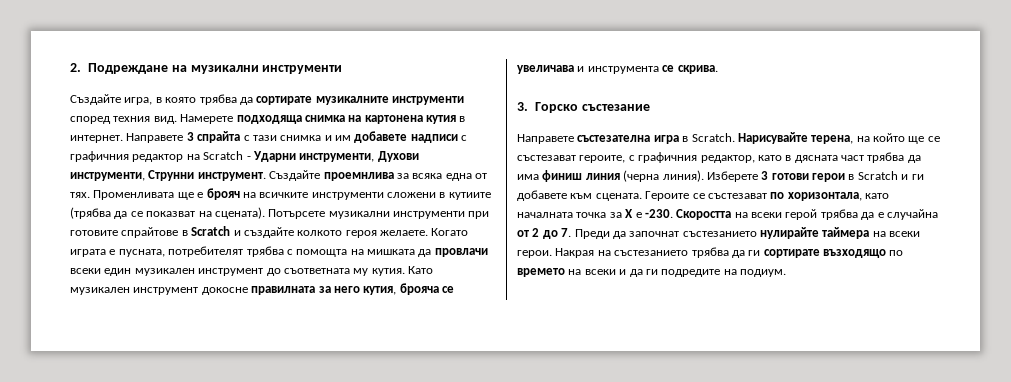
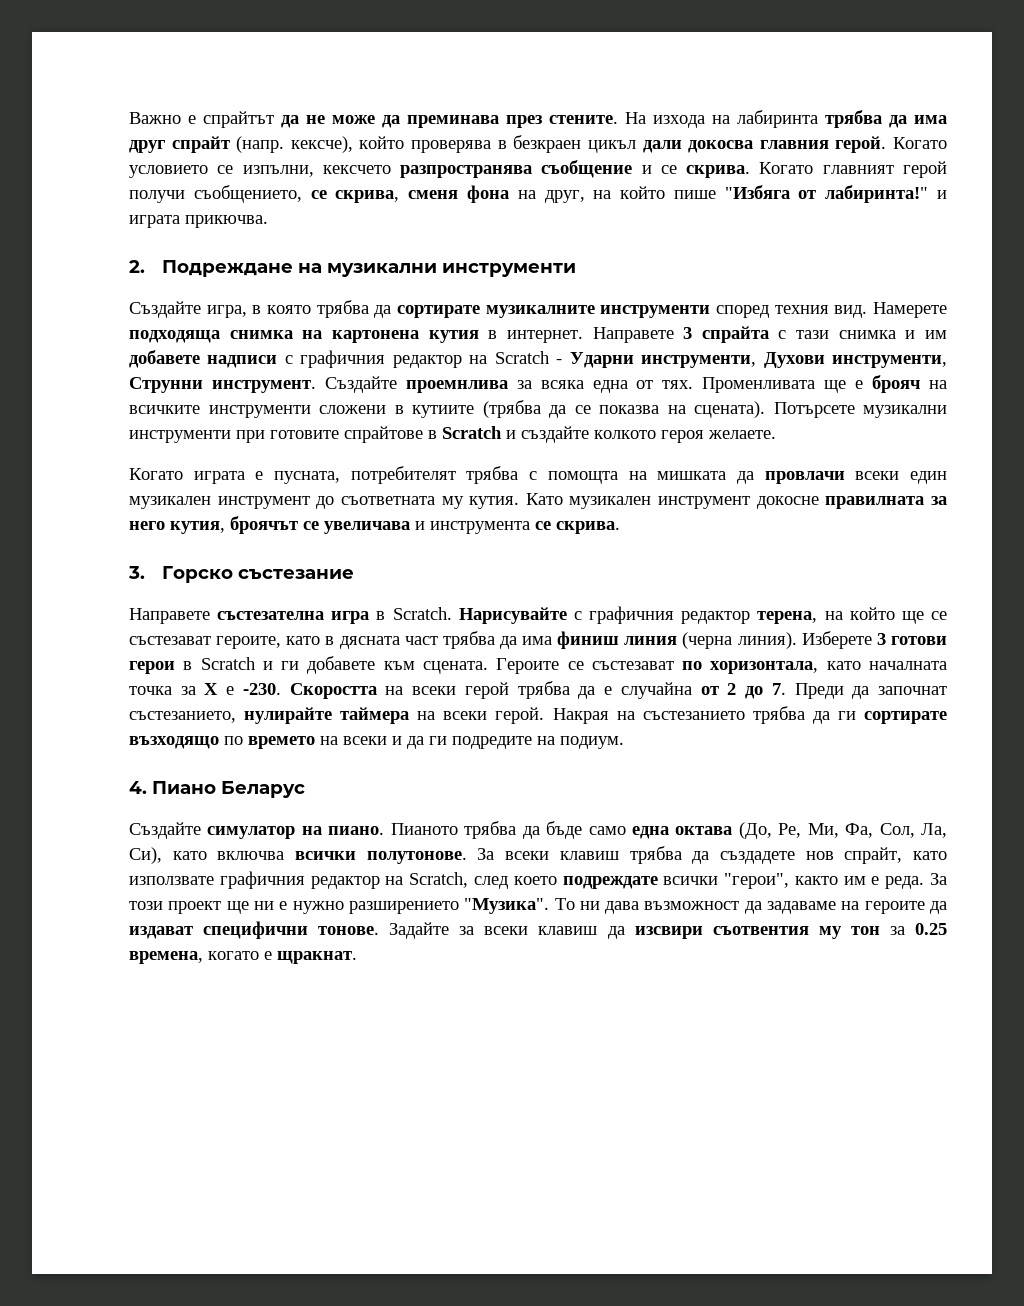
(70, 67) none -> [129,110,947,128] [129,135,948,153] [129,160,947,178] [129,185,948,203] [129,215,268,228] Важно е спрайтът да не може да преминава през стените. На изхода на лабиринта трябва да има друг спрайт (напр. кексче), който проверява в безкраен цикъл дали докосва главния герой. Когато условието се изпълни, кексчето разпространява съобщение и се скрива. Когато главният герой получи съобщението, се скрива, сменя фона на друг, на който пише "Избяга от лабиринта!" и играта прикючва. //
[146,211,196,217] показват -> [599,405,659,414] показва
(428, 233) none -> (776, 434) //
[399,283,439,295] брояча -> [230,516,298,534] броячът
(808, 138) none -> [573,606,751,624] с графичния редактор
[628,152,755,163] с графичния редактор, -> (282, 642) none
[682,231,757,237] състезанието -> [129,711,236,723] състезанието,
[517,250,552,258] герои. -> [495,707,545,724] герой.
(786, 273) none -> [129,781,305,798] [129,821,947,839] [129,846,948,864] [129,871,948,889] [129,898,947,914] [129,921,948,939] [129,951,357,964] // 4. Пиано Беларус // Създайте симулатор на пиано. Пианото трябва да бъде само една октава (До, Ре, Ми, Фа, Сол, Ла, Си), като включва всички полутонове. За всеки клавиш трябва да създадете нов спрайт, като използвате графичния редактор на Scratch, след което подреждате всички "герои", както им е реда. За този проект ще ни е нужно разширението "Музика". То ни дава възможност да задаваме на героите да издават специфични тонове. Задайте за всеки клавиш да изсвири съотвентия му тон за 0.25 времена, когато е щракнат.

